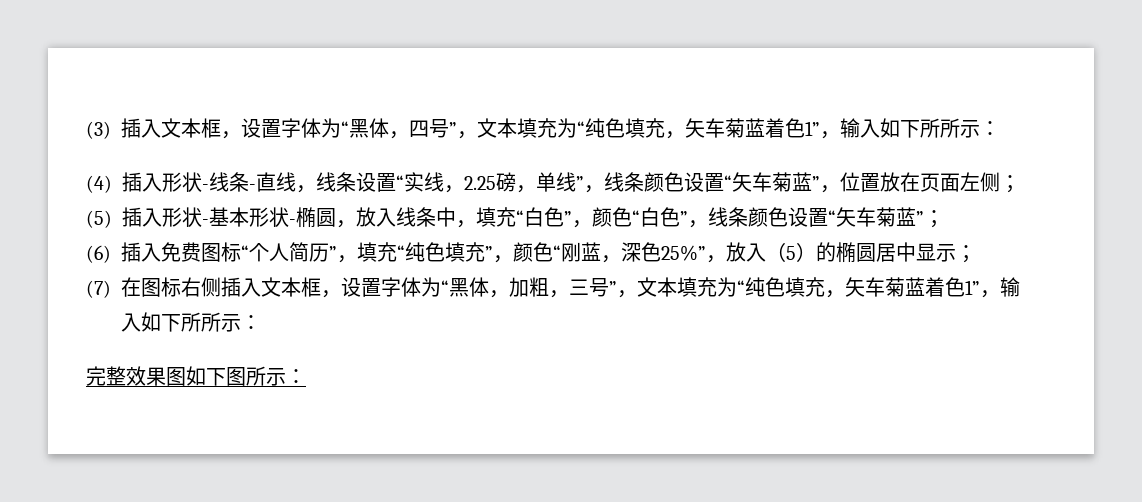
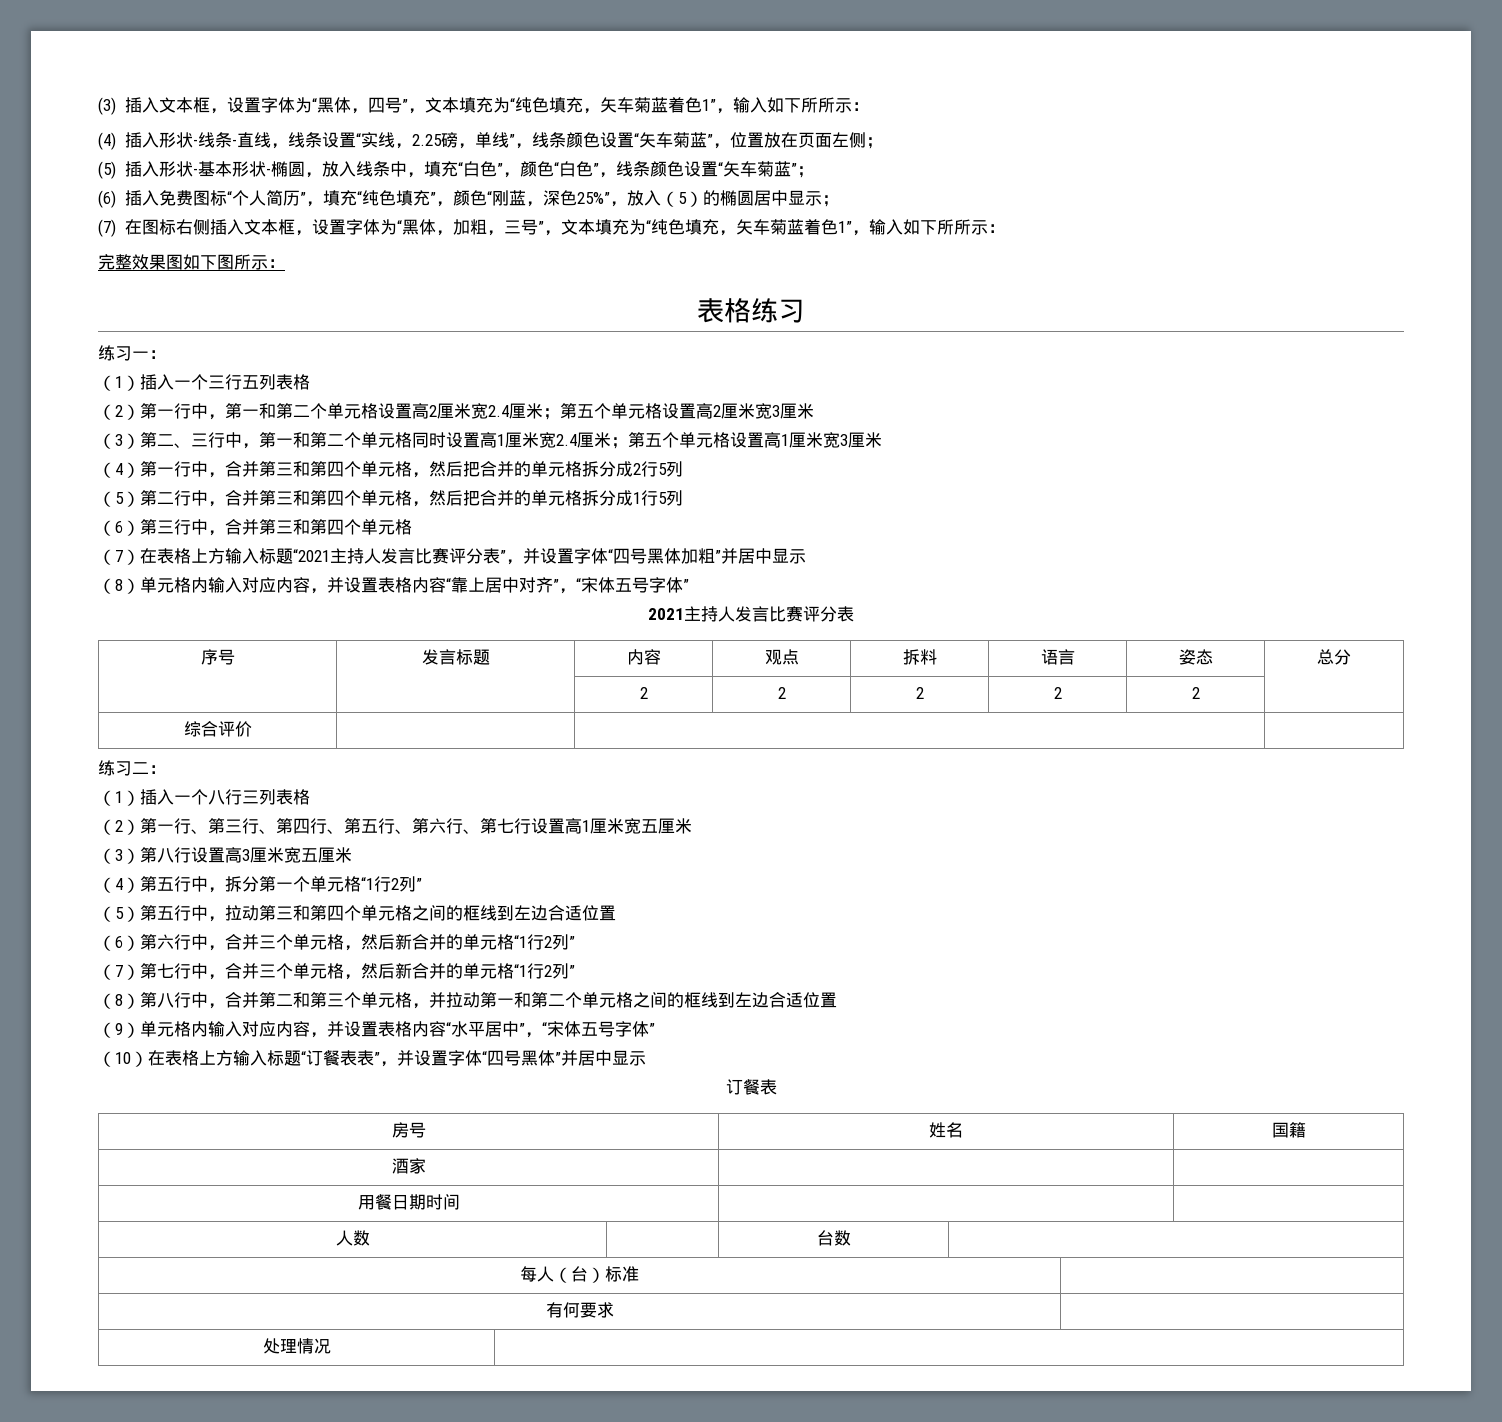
(306, 376) none -> [697,298,805,323] [98,345,166,361] [98,374,310,391] [98,403,814,420] [98,432,882,449] [98,461,683,478] [98,490,683,507] [98,519,412,536] [98,548,806,565] [98,577,689,594] [648,606,854,622] [200,649,235,665] [421,649,490,665] [626,649,661,665] [764,649,799,665] [902,649,937,665] [1040,649,1075,665] [1178,649,1213,665] [1317,649,1351,665] [639,687,648,699] [777,687,786,699] [915,687,924,699] [1053,687,1062,699] [1191,687,1200,699] [183,721,252,737] [98,760,166,776] [98,789,310,806] [98,818,692,835] [98,847,352,864] [98,876,422,893] [98,905,616,922] [98,934,575,951] [98,963,575,980] [98,992,837,1009] [98,1021,655,1038] [98,1050,646,1067] [725,1079,777,1095] [391,1122,426,1138] [929,1122,963,1138] [1271,1122,1306,1138] [391,1158,426,1174] [357,1194,460,1210] [335,1230,370,1246] [816,1230,851,1246] [520,1266,639,1283] [545,1302,614,1318] [262,1338,331,1354] // 表格练习 // 练习一： // （1）插入一个三行五列表格 // （2）第一行中，第一和第二个单元格设置高2厘米宽2.4厘米；第五个单元格设置高2厘米宽3厘米 // （3）第二、三行中，第一和第二个单元格同时设置高1厘米宽2.4厘米；第五个单元格设置高1厘米宽3厘米 // （4）第一行中，合并第三和第四个单元格，然后把合并的单元格拆分成2行5列 // （5）第二行中，合并第三和第四个单元格，然后把合并的单元格拆分成1行5列 // （6）第三行中，合并第三和第四个单元格 // （7）在表格上方输入标题“2021主持人发言比赛评分表”，并设置字体“四号黑体加粗”并居中显示 // （8）单元格内输入对应内容，并设置表格内容“靠上居中对齐”，“宋体五号字体” // 2021主持人发言比赛评分表 // 序号 | 发言标题 | 内容 | 观点 | 拆料 | 语言 | 姿态 | 总分 // | | 2 | 2 | 2 | 2 | 2 | // 综合评价 | | | // 练习二： // （1）插入一个八行三列表格 // （2）第一行、第三行、第四行、第五行、第六行、第七行设置高1厘米宽五厘米 // （3）第八行设置高3厘米宽五厘米 // （4）第五行中，拆分第一个单元格“1行2列” // （5）第五行中，拉动第三和第四个单元格之间的框线到左边合适位置 // （6）第六行中，合并三个单元格，然后新合并的单元格“1行2列” // （7）第七行中，合并三个单元格，然后新合并的单元格“1行2列” // （8）第八行中，合并第二和第三个单元格，并拉动第一和第二个单元格之间的框线到左边合适位置 // （9）单元格内输入对应内容，并设置表格内容“水平居中”，“宋体五号字体” // （10）在表格上方输入标题“订餐表表”，并设置字体“四号黑体”并居中显示 // 订餐表 // 房号 | 姓名 | 国籍 // 酒家 | | // 用餐日期时间 | | // 人数 | | 台数 | // 每人（台）标准 | // 有何要求 | // 处理情况 |

